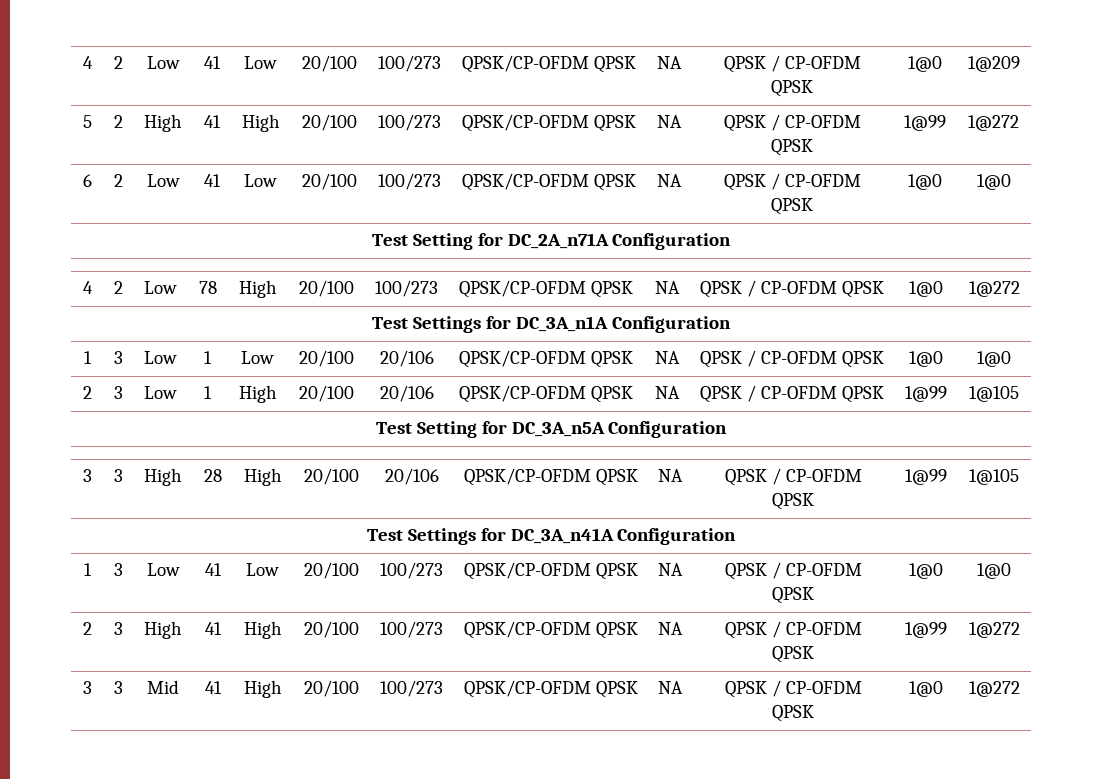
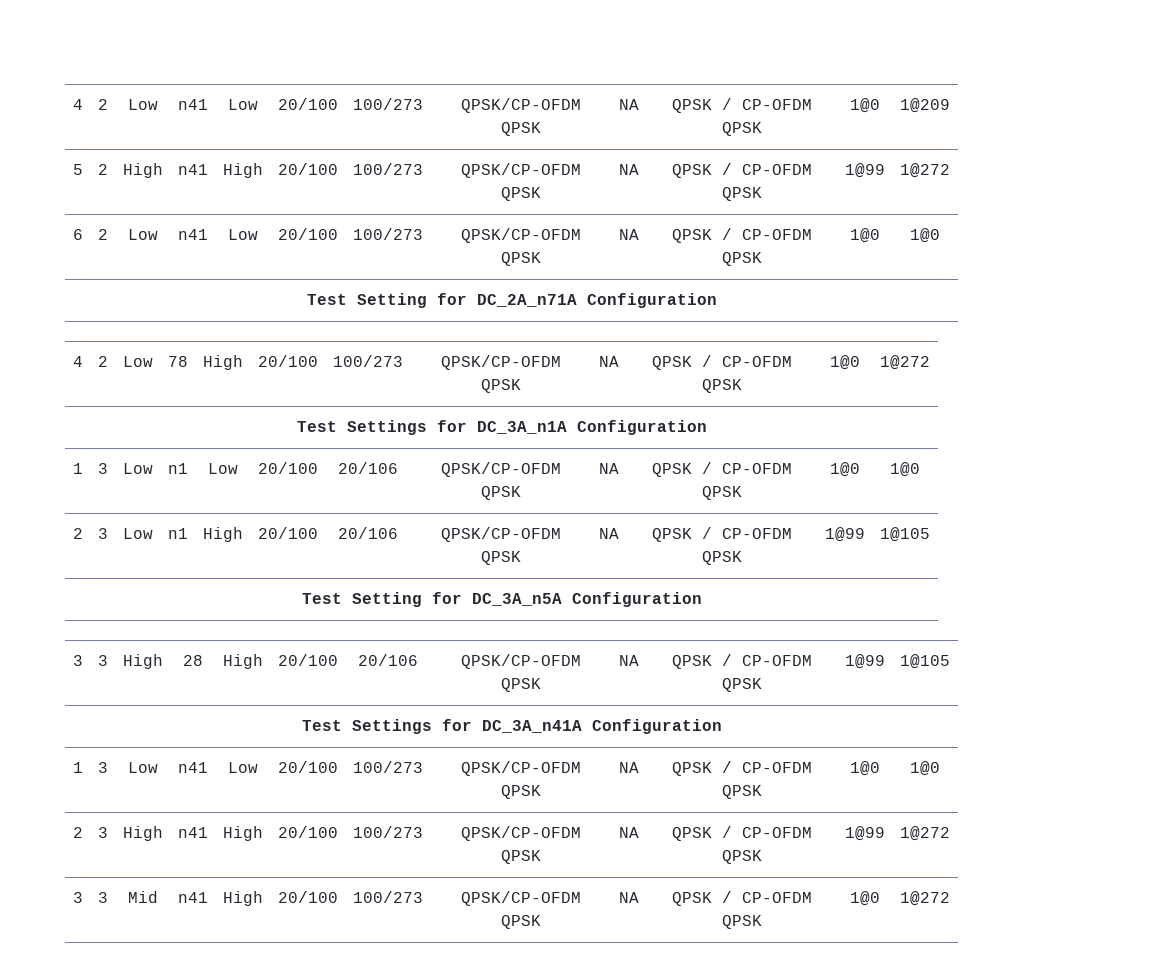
[82,56,93,69] [113,56,123,69] [146,56,180,69] [203,56,221,69] 4 | 2 | Low | 41 -> [73,99,83,110] [98,99,108,110] [128,99,158,110] [178,99,208,110] 4 | 2 | Low | n41
[203,115,221,128] 41 -> [178,164,208,175] n41
[203,174,221,187] 41 -> [178,229,208,240] n41
[204,351,212,364] 1 -> [168,463,188,474] n1
[204,386,212,399] 1 -> [168,528,188,539] n1
[204,563,222,576] 41 -> [178,762,208,773] n41
[204,622,222,635] 41 -> [178,827,208,838] n41
[204,681,222,694] 41 -> [178,892,208,903] n41

